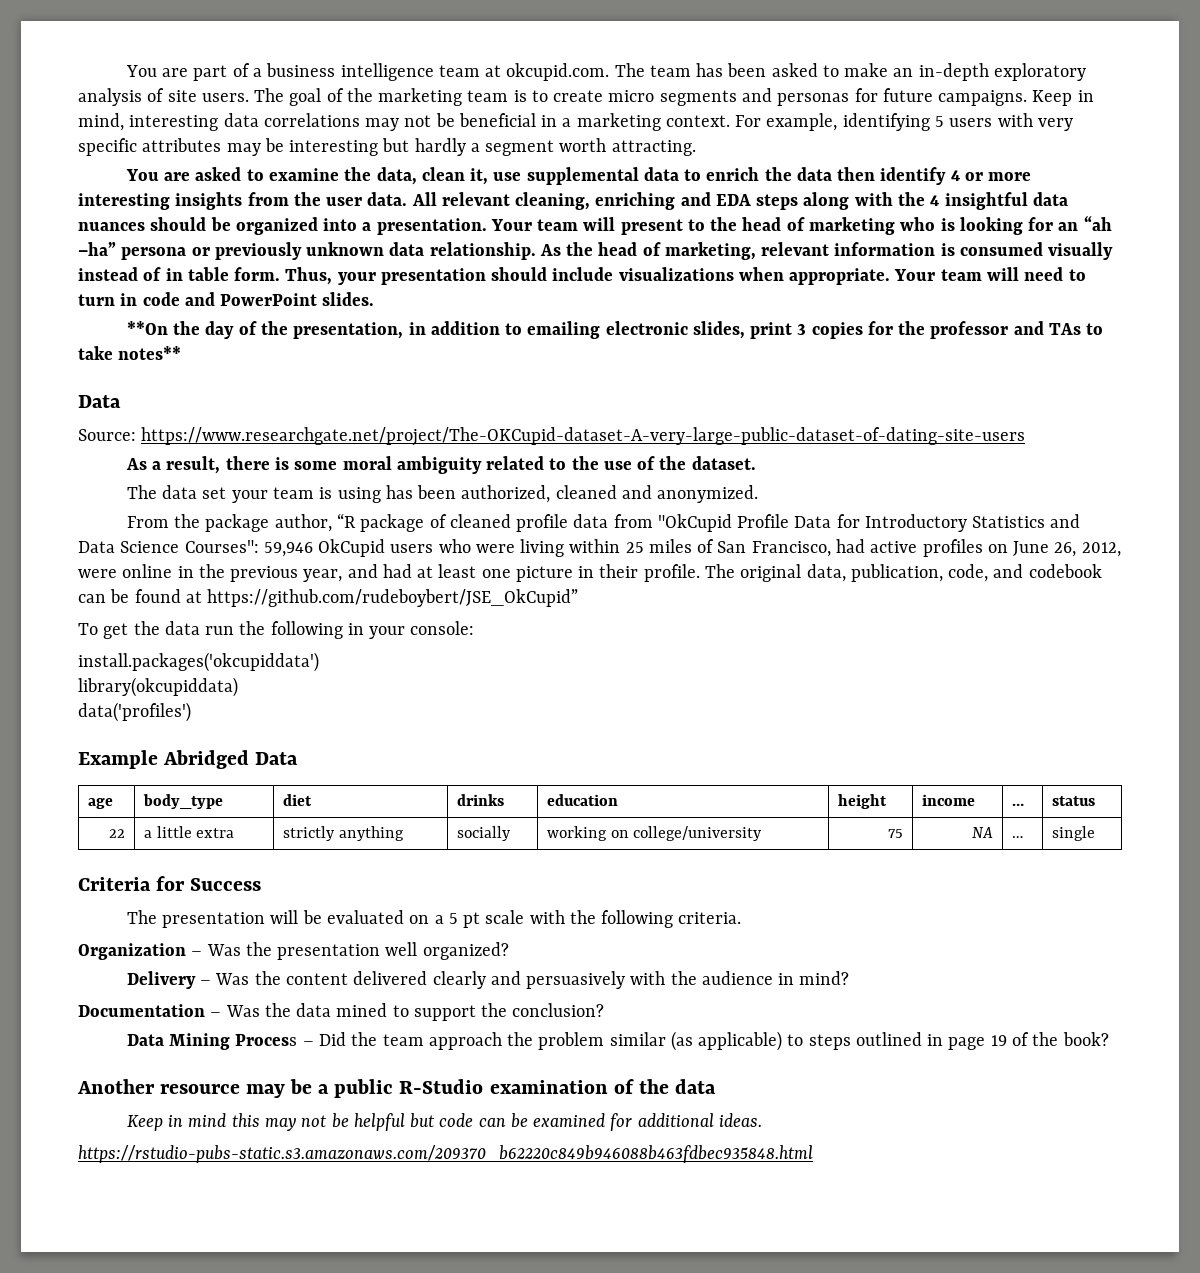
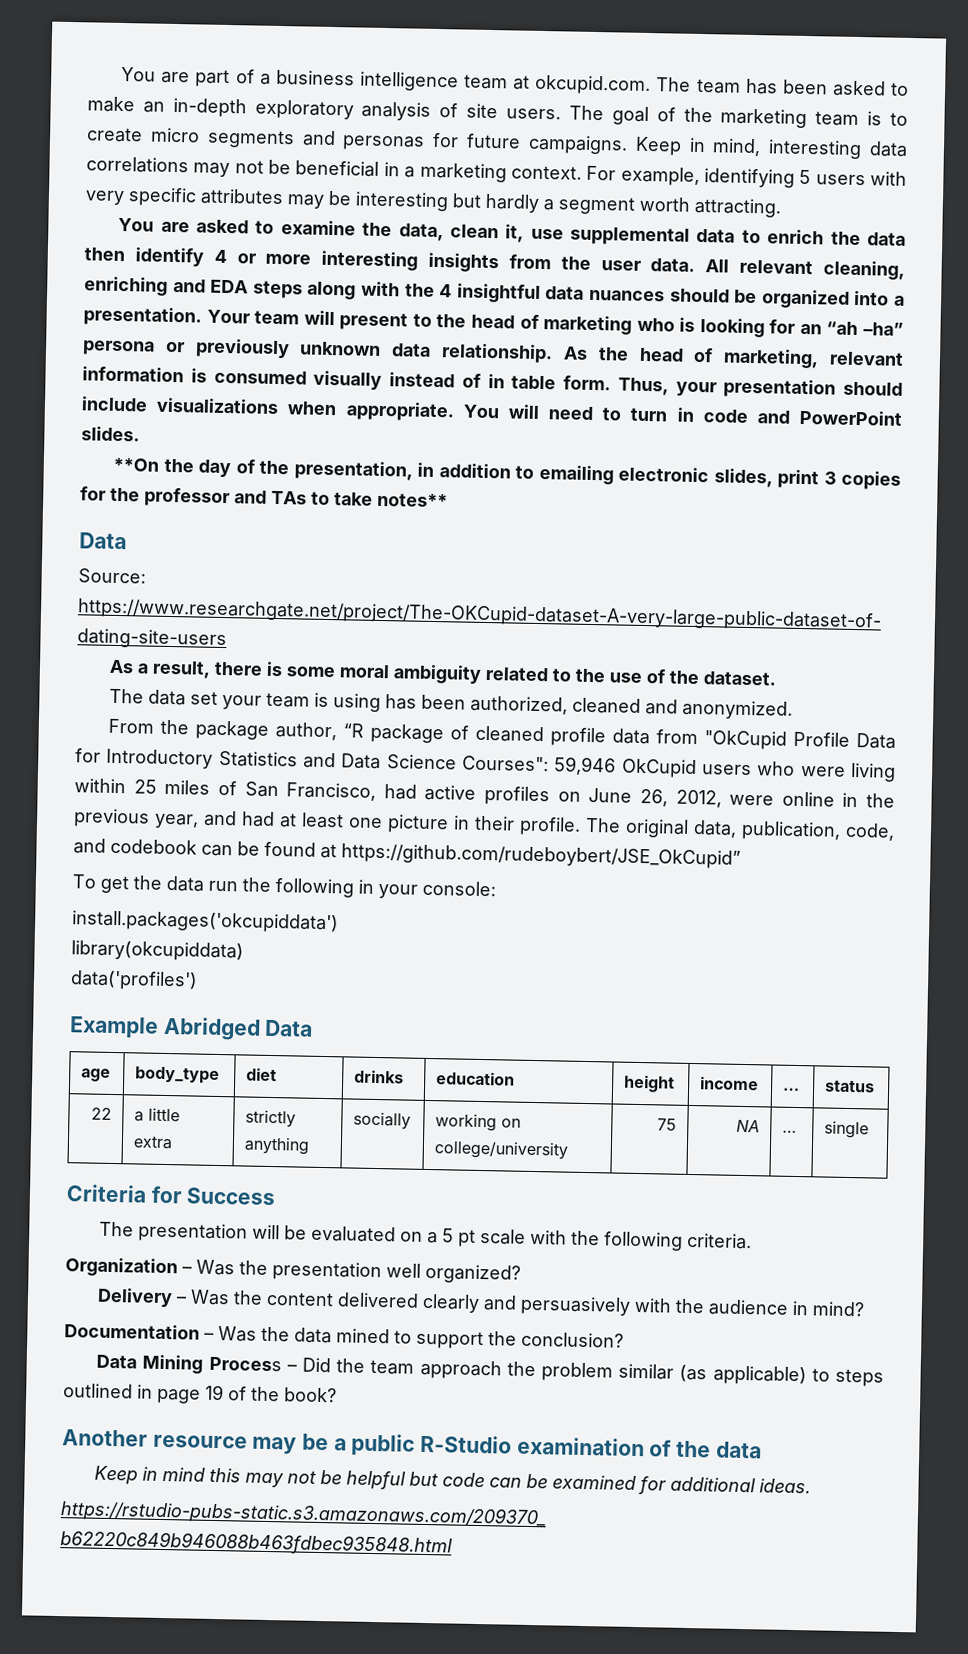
[894,269,982,281] Your team -> [462,404,500,419] You

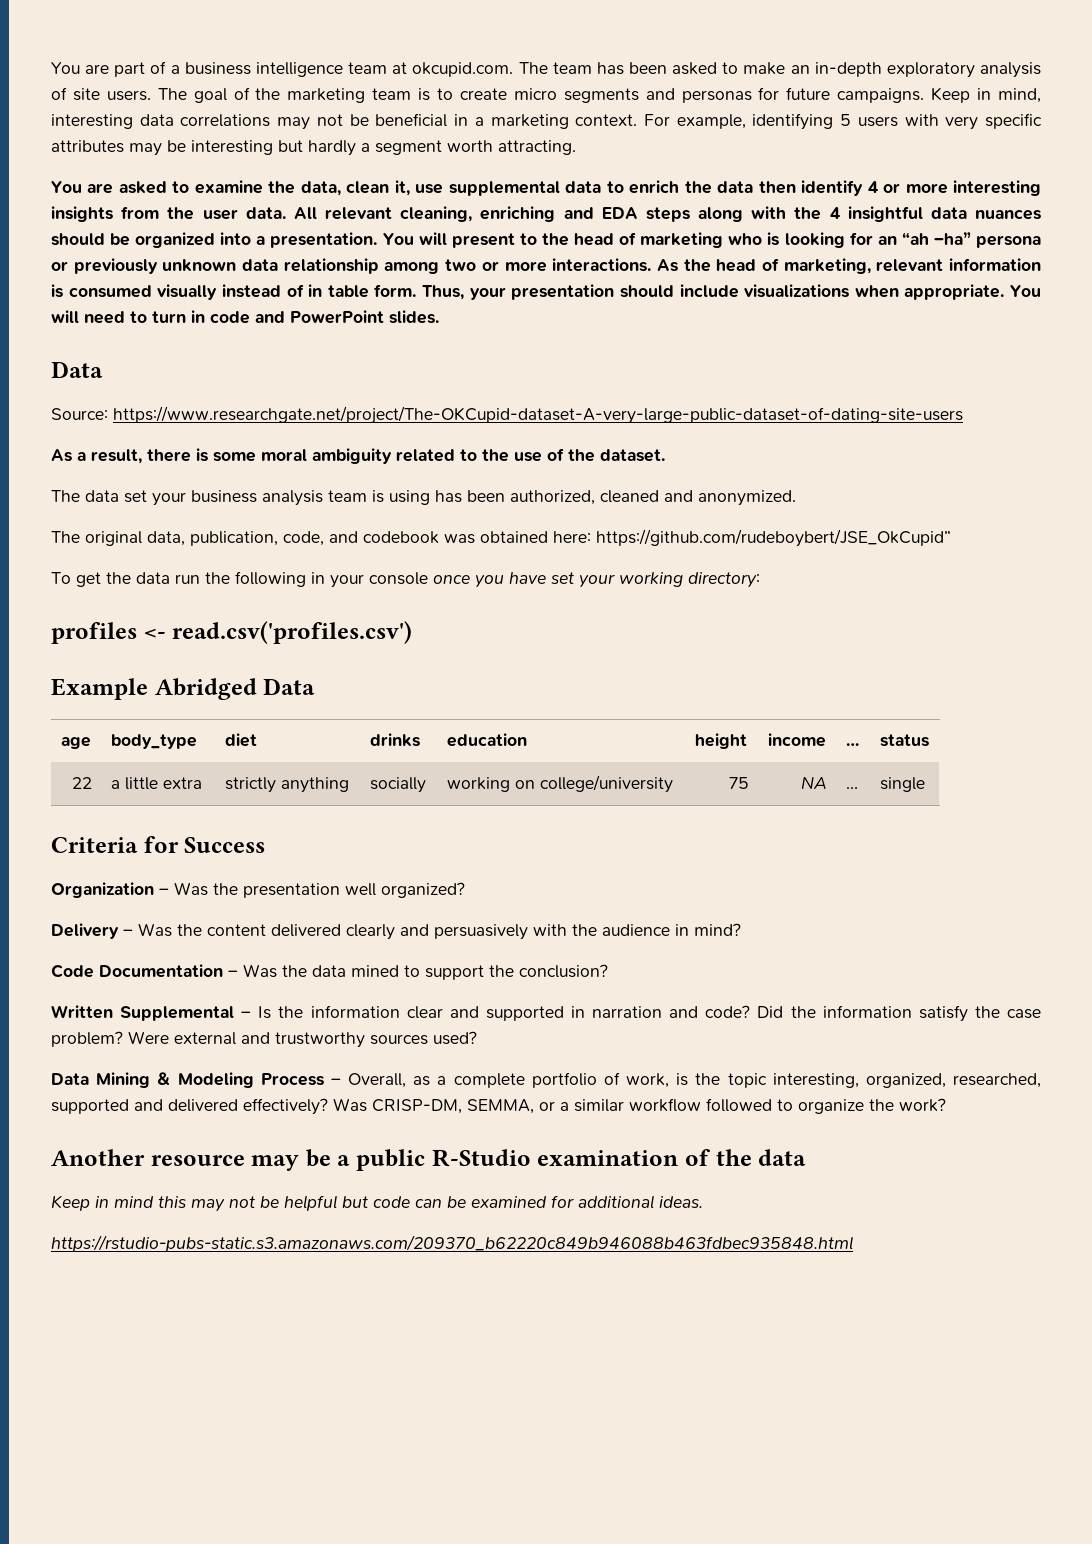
[206,309,300,325] Your team -> [382,233,414,245] You
[441,343,554,364] relationship. -> [283,258,652,274] relationship among two or more interactions.
[113,457,902,490] [80,486,448,508] // **On the day of the presentation, in addition to emailing electronic slides, print 3 copies for the professor and TAs to take notes** -> (439, 317) none
(263, 702) none -> [191,490,323,506] business analysis
[108,718,896,750] [75,748,897,782] [74,778,895,808] [73,808,581,836] From the package author, “R package of cleaned profile data from "OkCupid Profile Data for Introductory Statistics and Data Science Courses": 59,946 OkCupid users who were living within 25 miles of San Francisco, had active profiles on June 26, 2012, were online in the previous year, and had at least one picture in their profile. -> (796, 498) none
[201,841,337,859] can be found at -> [444,531,591,544] was obtained here:
[422,880,496,897] [72,910,339,934] [71,940,244,962] [70,970,198,991] console: // install.packages('okcupiddata') // library(okcupiddata) // data('profiles') -> [369,572,760,588] [51,621,413,644] console once you have set your working directory: // profiles <- read.csv('profiles.csv')
[99,1221,753,1251] // The presentation will be evaluated on a 5 pt scale with the following criteria. -> (266, 845) none
(866, 1309) none -> [51,964,94,978] Code
[96,1354,884,1387] [63,1383,337,1404] Data Mining Process – Did the team approach the problem similar (as applicable) to steps outlined in page 19 of the book? -> [51,1005,1041,1022] [51,1031,477,1048] [51,1072,1041,1088] [51,1098,946,1115] Written Supplemental – Is the information clear and supported in narration and code? Did the information satisfy the case problem? Were external and trustworthy sources used? // Data Mining & Modeling Process – Overall, as a complete portfolio of work, is the topic interesting, organized, researched, supported and delivered effectively? Was CRISP-DM, SEMMA, or a similar workflow followed to organize the work?

